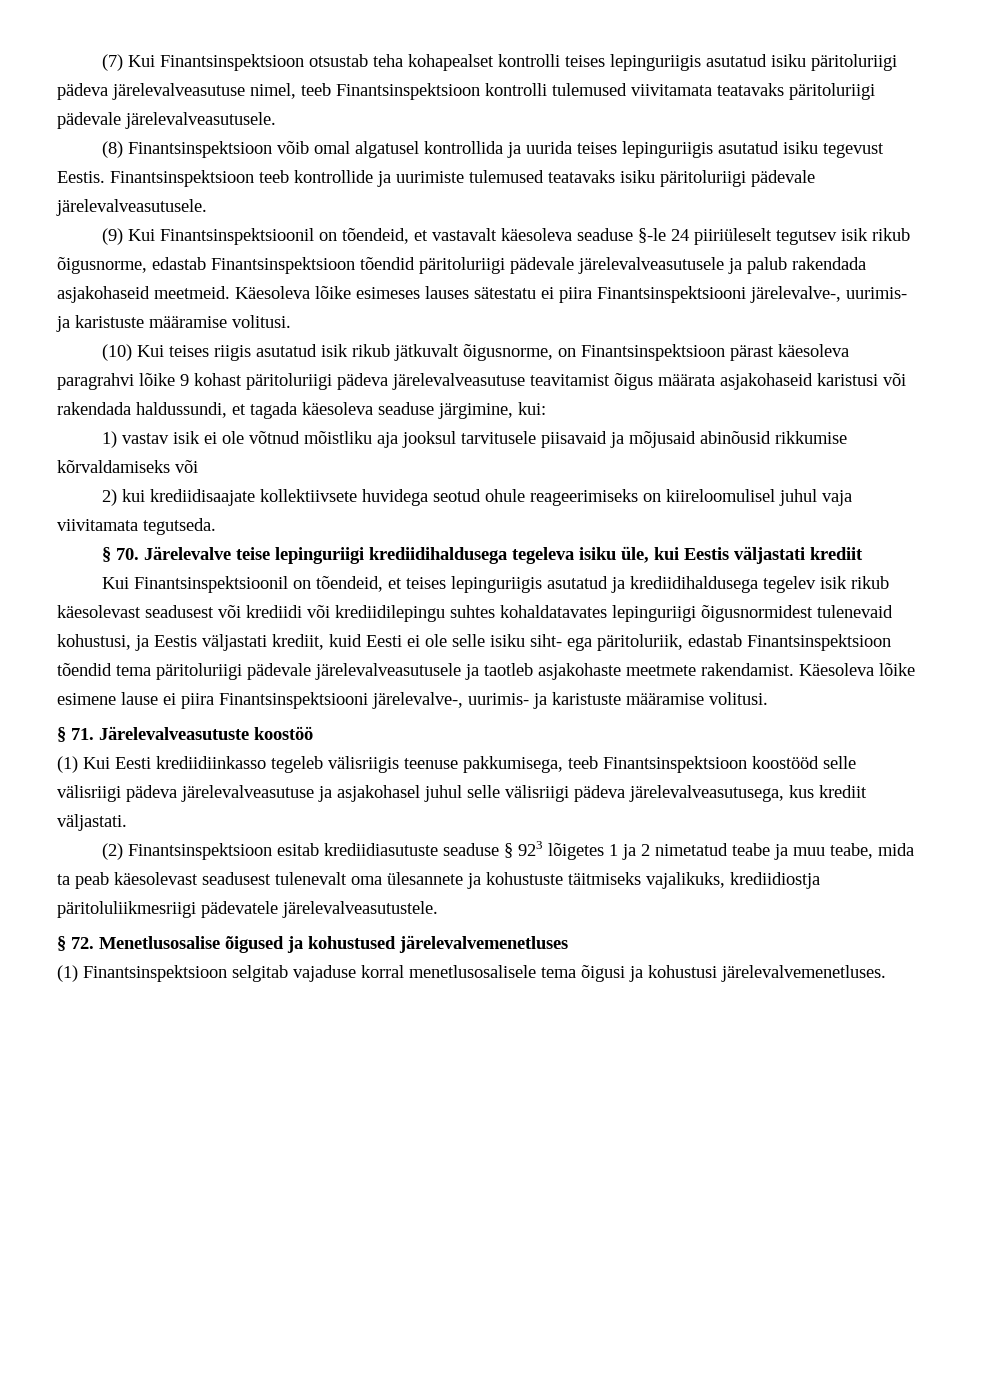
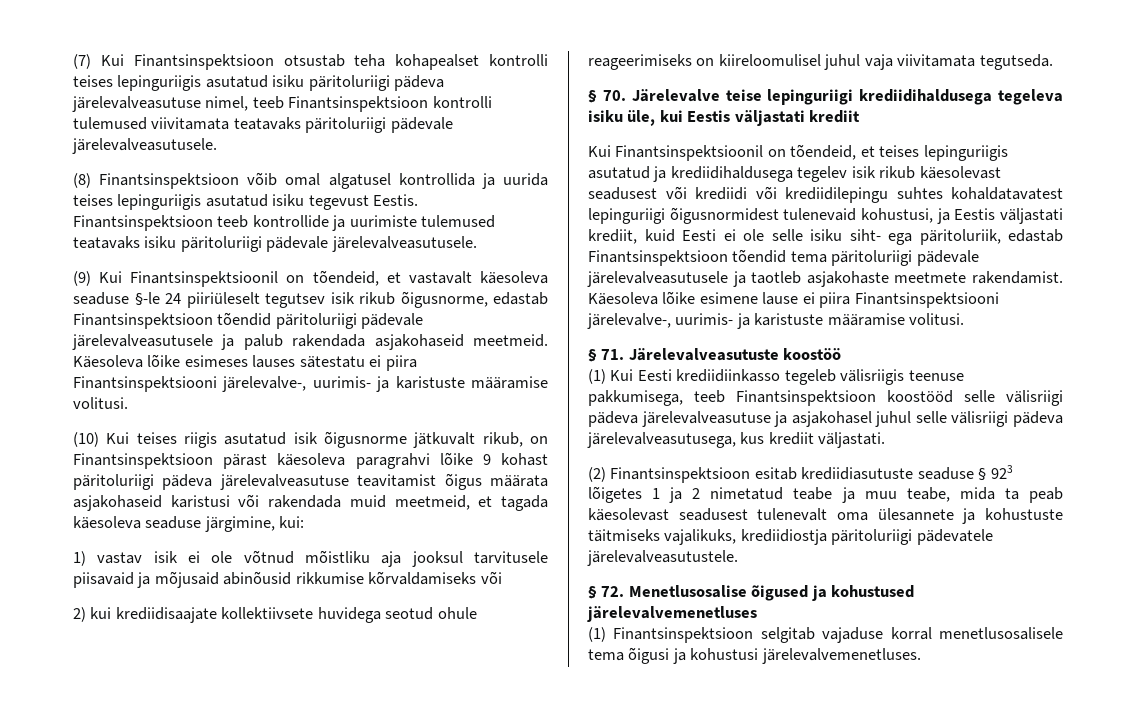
[352,344,554,361] rikub jätkuvalt õigusnorme, -> [324,431,523,448] õigusnorme jätkuvalt rikub,
[136,402,227,418] haldussundi, -> [349,495,470,510] muid meetmeid,
[500,605,607,618] kohaldatavates -> [951,187,1063,200] kohaldatavatest
[57,901,196,918] päritoluliikmesriigi -> [831,529,913,545] päritoluriigi

